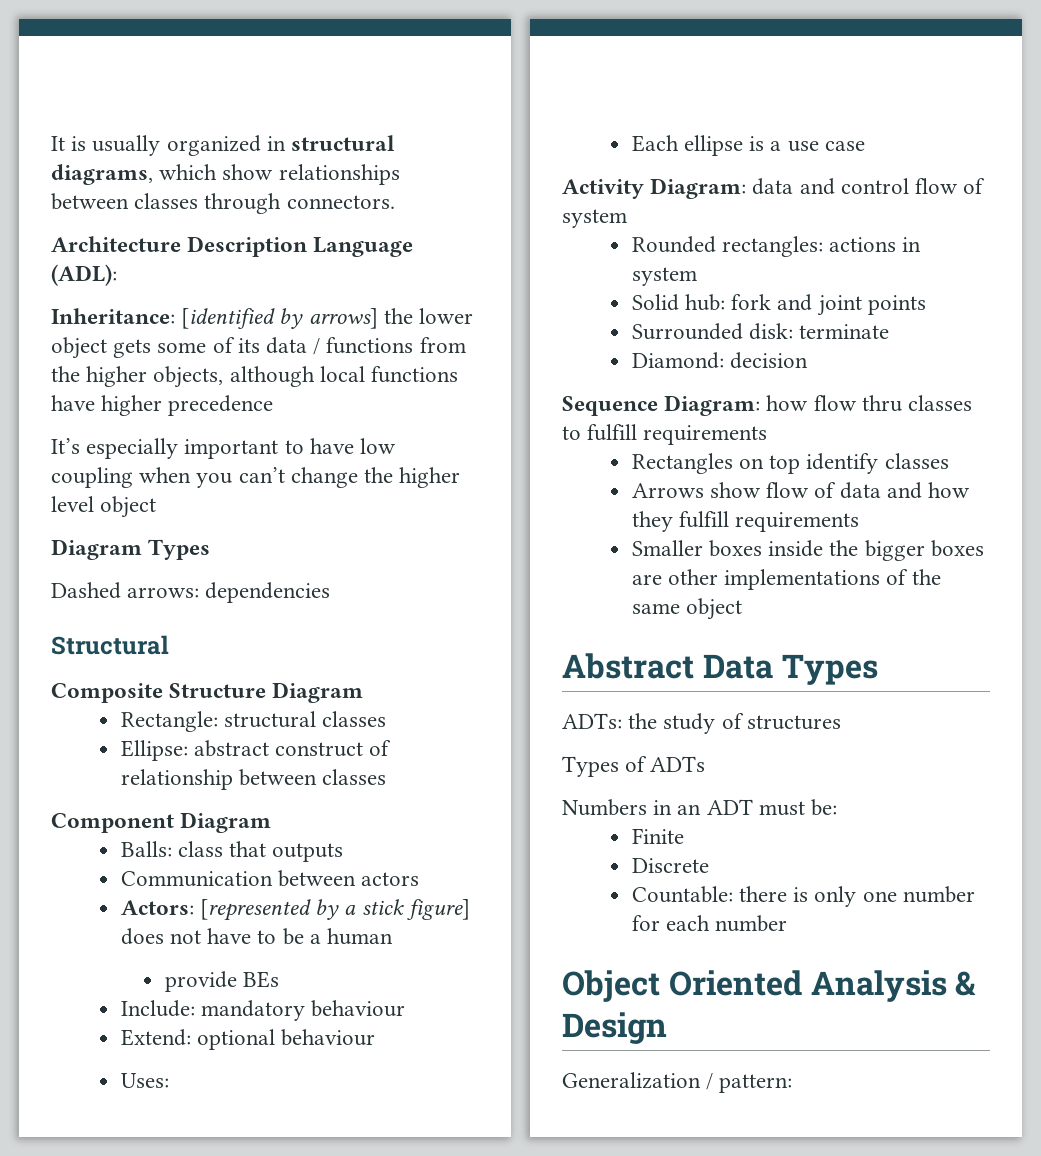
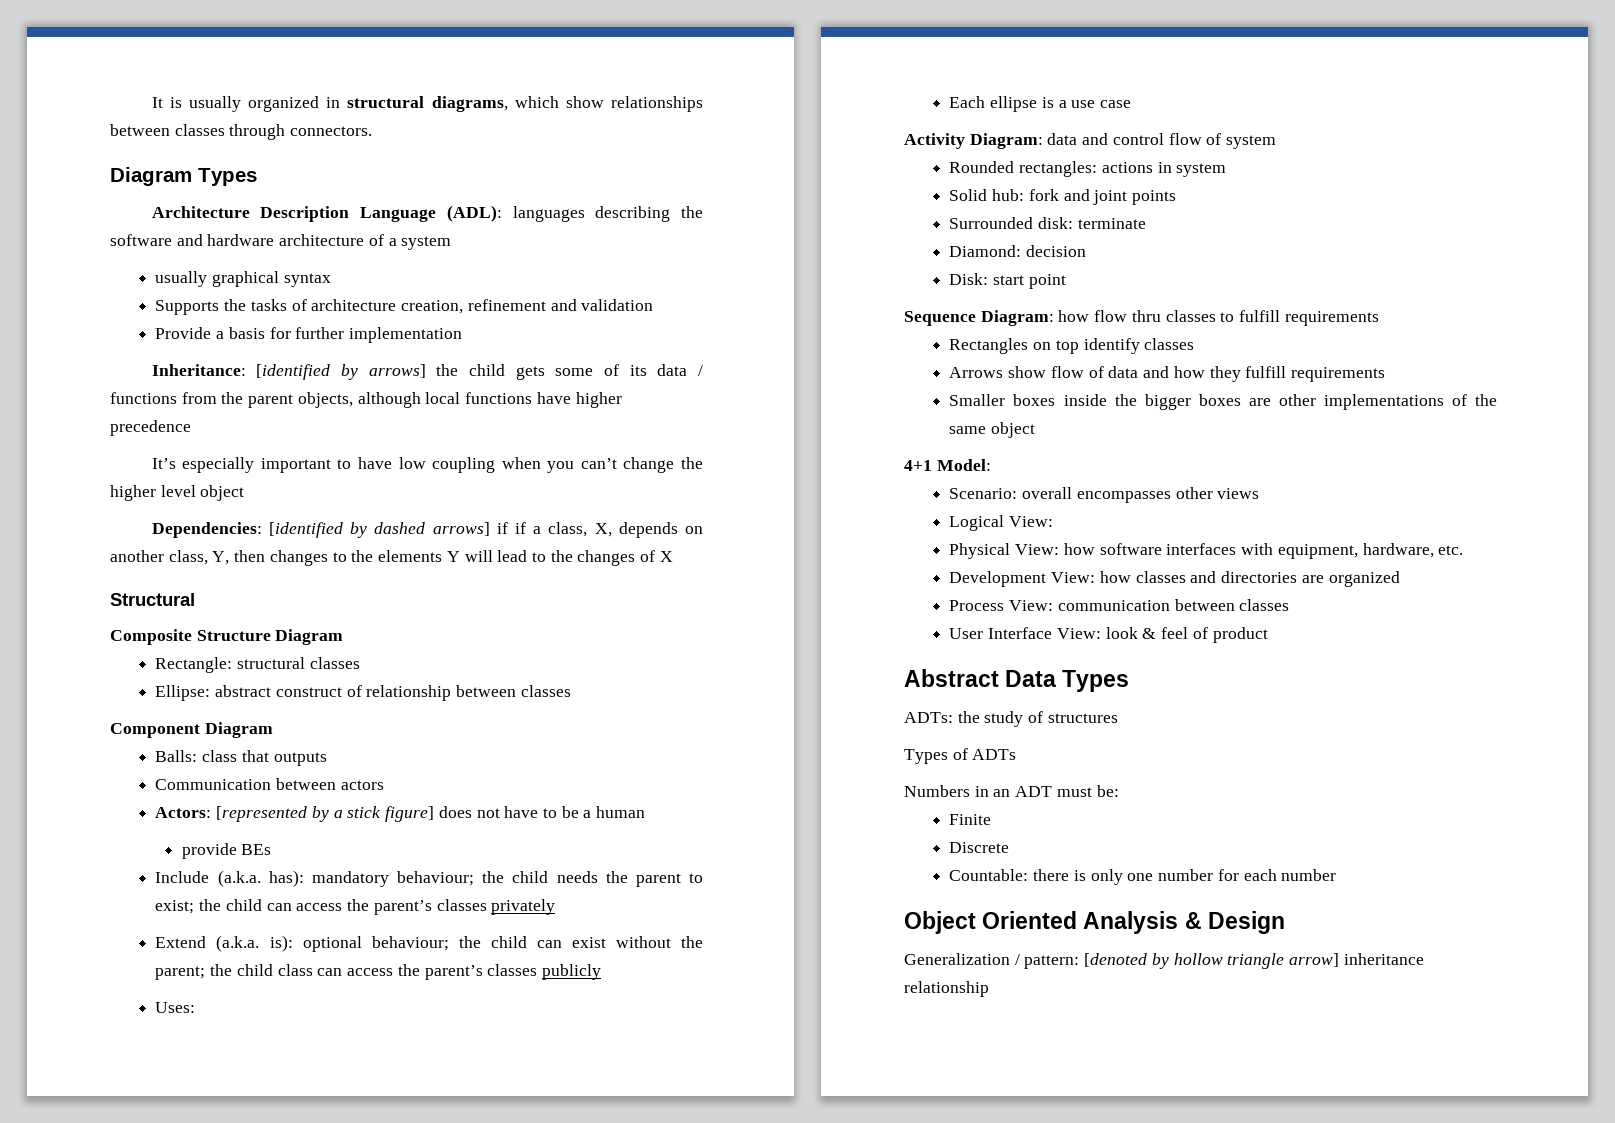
(395, 202) none -> [110,167,257,186] // Diagram Types
(117, 275) none -> [512,206,703,222] [110,234,452,250] [155,271,331,287] [155,299,654,315] [155,327,463,343] languages describing the software and hardware architecture of a system // usually graphical syntax // Supports the tasks of architecture creation, refinement and validation // Provide a basis for further implementation
[419,308,474,324] [51,337,107,359] lower object -> [469,364,506,376] child
[86,366,148,387] higher -> [248,394,294,408] parent
[51,539,211,560] [51,582,331,603] Diagram Types // Dashed arrows: dependencies -> [151,522,703,538] [110,550,673,566] Dependencies: [identified by dashed arrows] if if a class, X, depends on another class, Y, then changes to the elements Y will lead to the changes of X
[120,1000,406,1021] [120,1029,376,1050] Include: mandatory behaviour // Extend: optional behaviour -> [155,870,703,887] [155,899,556,915] [155,935,703,952] [155,964,601,980] Include (a.k.a. has): mandatory behaviour; the child needs the parent to exist; the child can access the parent’s classes privately // Extend (a.k.a. is): optional behaviour; the child can exist without the parent; the child class can access the parent’s classes publicly
(808, 360) none -> [949,273,1066,289] // Disk: start point
(742, 609) none -> [904,459,991,471] [949,487,1260,503] [949,515,1054,531] [949,543,1464,559] [949,571,1400,587] [949,599,1290,611] [949,627,1268,643] // 4+1 Model: // Scenario: overall encompasses other views // Logical View: // Physical View: how software interfaces with equipment, hardware, etc. // Development View: how classes and directories are organized // Process View: communication between classes // User Interface View: look & feel of product
(793, 1083) none -> [1084,953,1424,969] [904,981,989,997] [denoted by hollow triangle arrow] inheritance relationship

